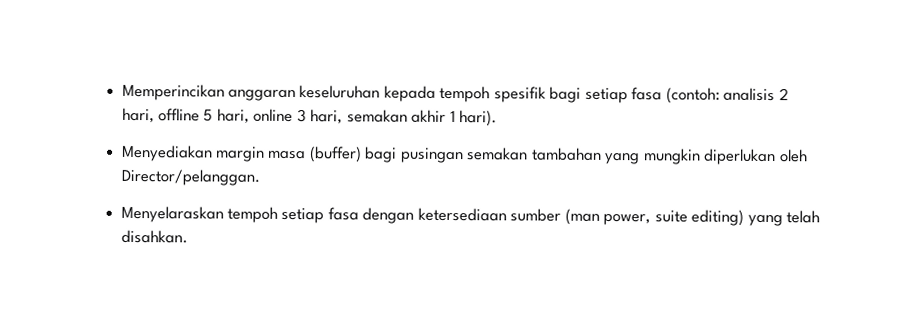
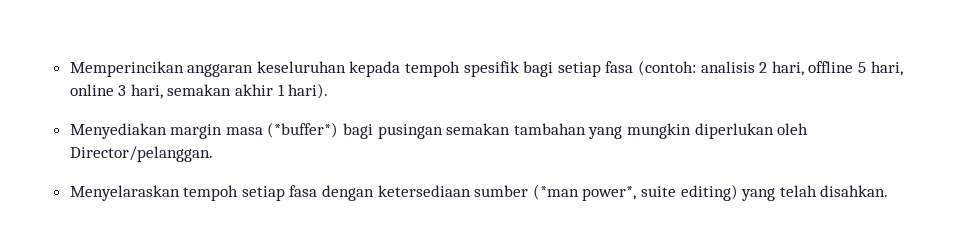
[308,146,362,163] (buffer) -> [267,122,339,138] (*buffer*)
[564,208,652,226] (man power, -> [532,184,637,201] (*man power*,

